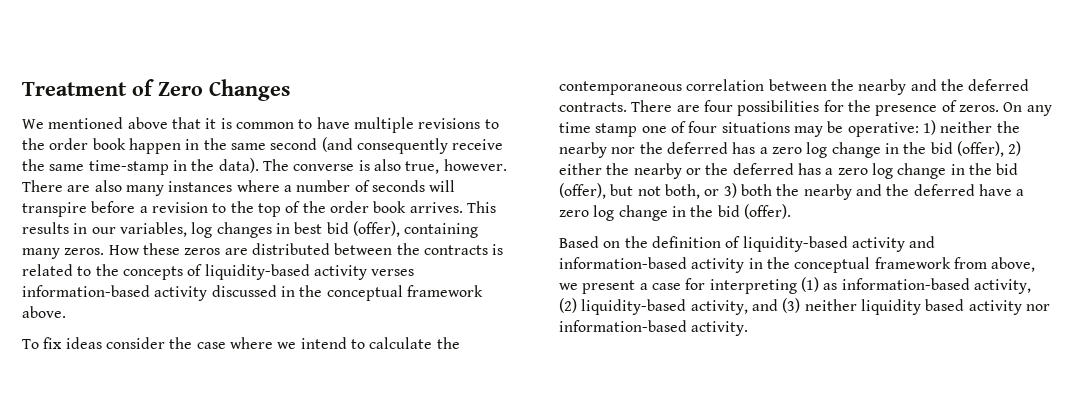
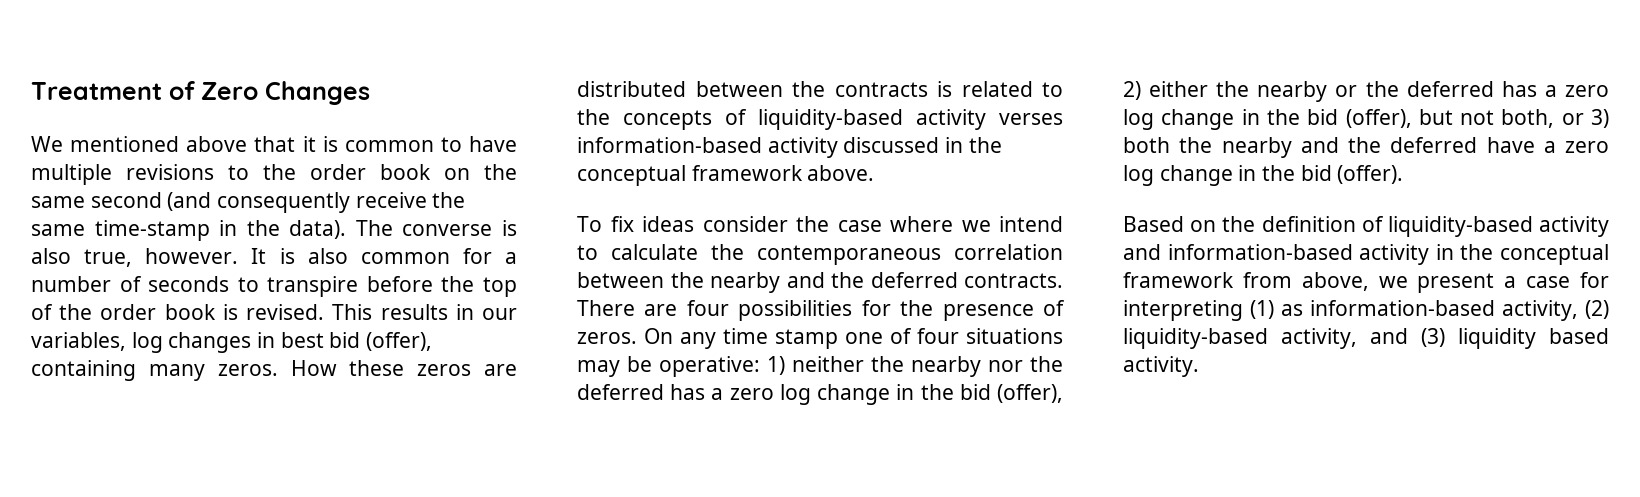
[128,138,200,154] happen in -> [444,168,470,180] on
[22,180,280,196] There are also many instances where -> [251,248,492,264] It is also common for
[429,180,456,192] will -> [237,277,259,292] to
[139,202,227,213] a revision to -> (433, 284) none
[409,202,463,213] arrives. -> [222,304,325,320] is revised.
[804,299,857,311] neither -> (1445, 337) none
[968,300,1050,315] [559,320,687,332] activity nor information-based -> (1609, 336) none

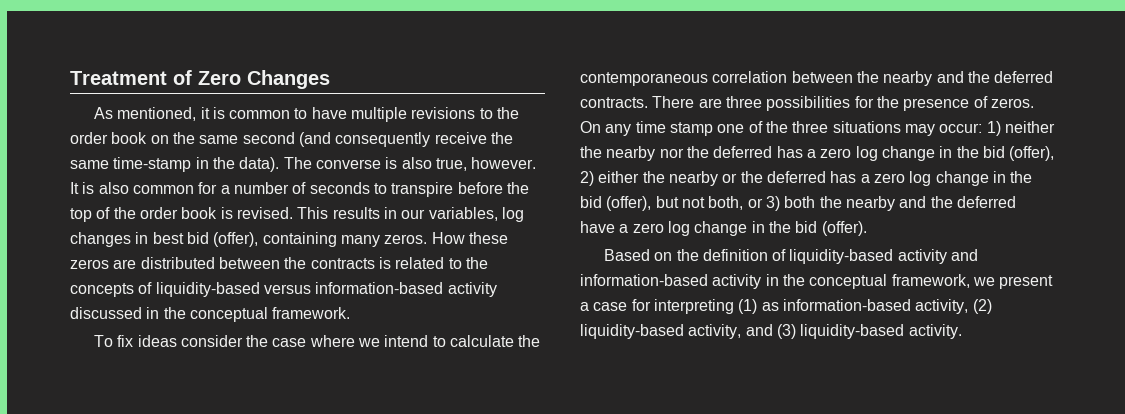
[31,136,296,152] We mentioned above that -> [93,107,197,121] As mentioned,
[916,109,1063,130] activity verses -> [263,284,311,294] versus
[691,165,875,181] framework above. -> [272,307,351,319] framework.
[686,300,729,316] four -> [725,96,762,108] three
[917,328,1063,344] [577,356,760,377] four situations may be operative: -> [765,121,983,136] the three situations may occur:
[1123,272,1369,291] framework from above, -> [891,274,970,288] framework,
[1458,328,1609,349] liquidity based -> [800,324,905,339] liquidity-based

